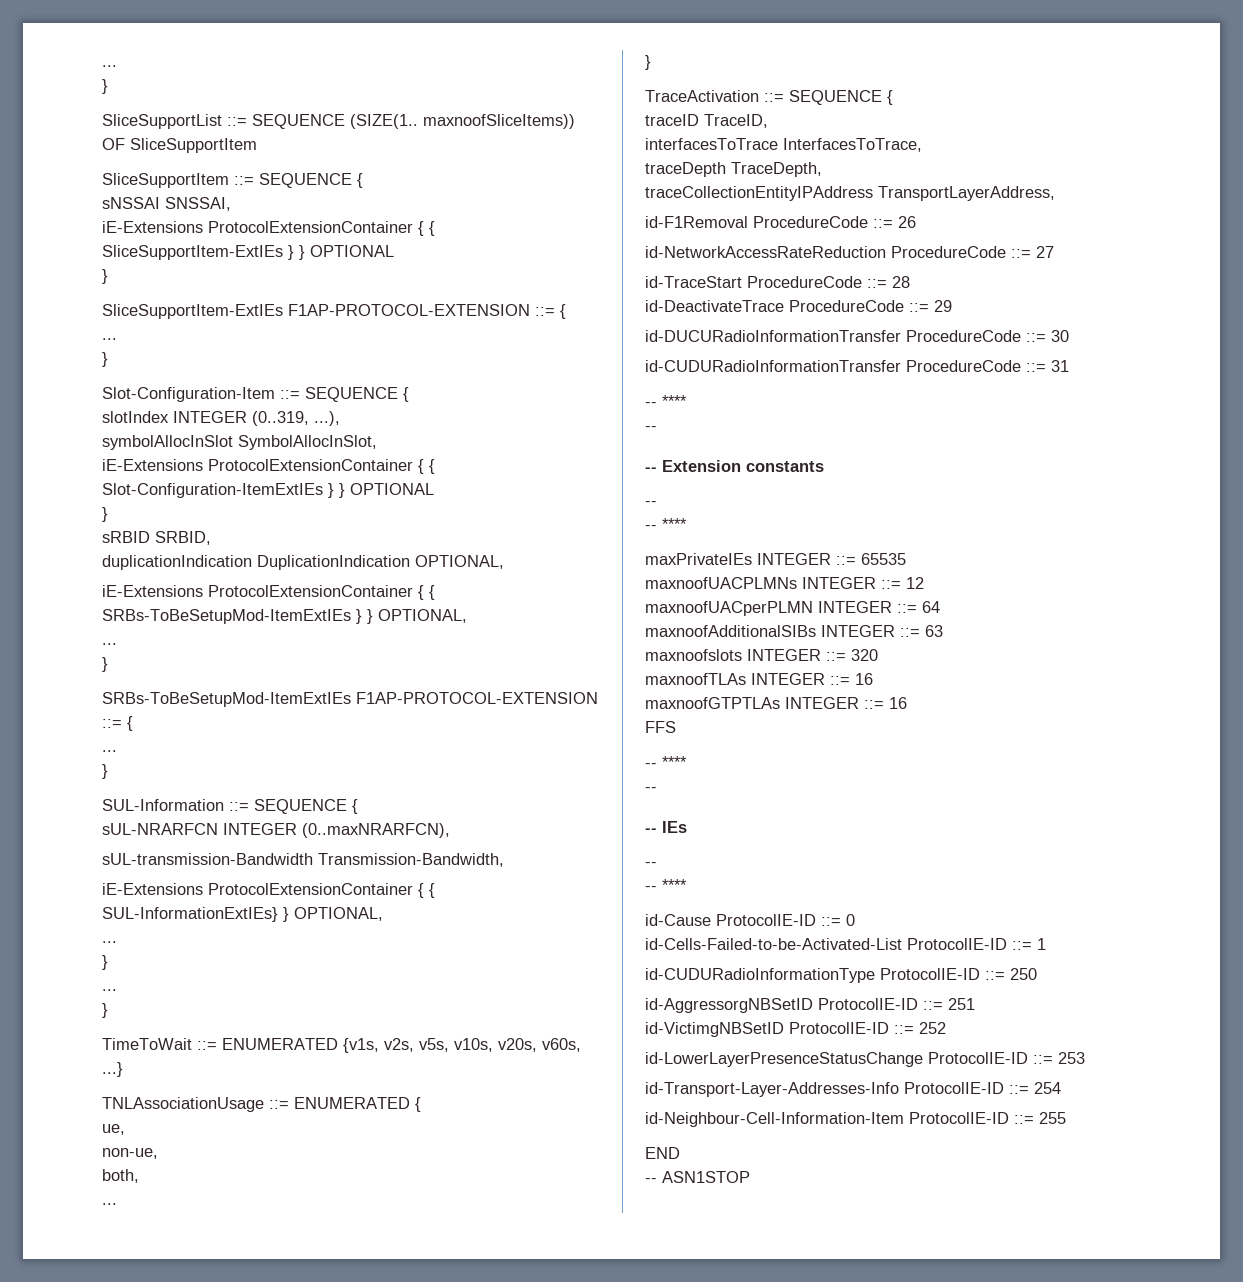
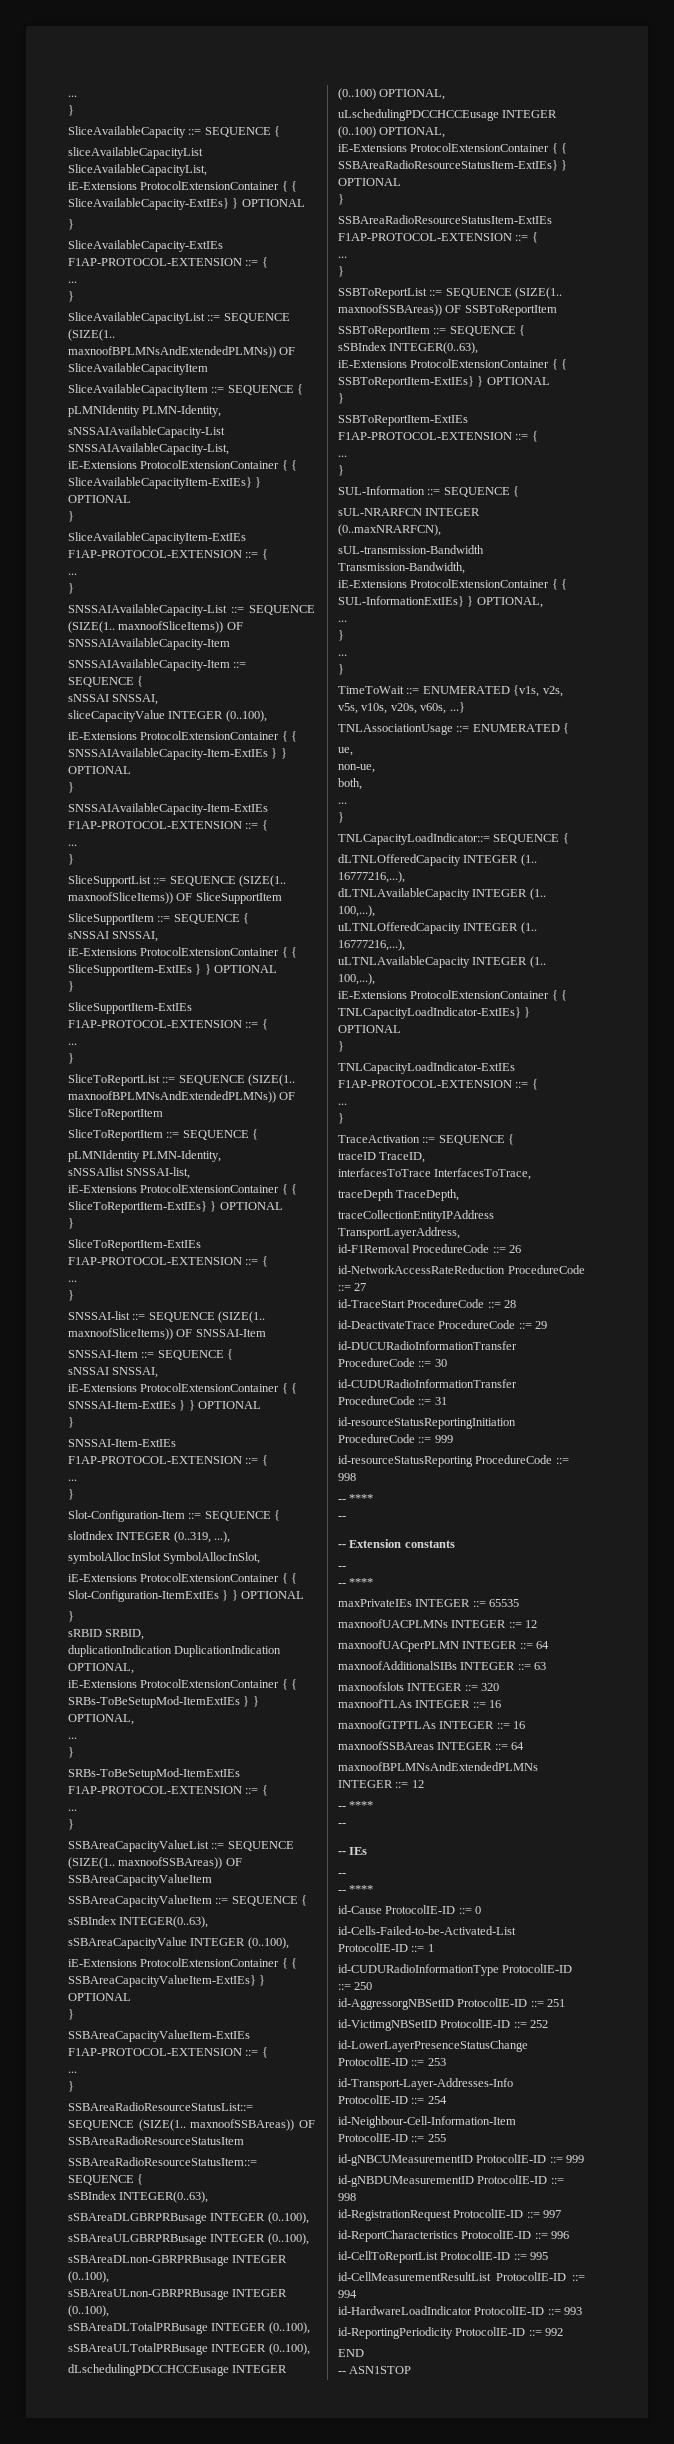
[102,65,117,67] [102,79,108,94] ... // } -> [68,95,77,97] [68,105,74,116] [68,126,281,138] [68,147,203,159] [68,164,207,176] [68,181,298,192] [68,198,305,210] [68,219,74,230] [68,240,223,252] [68,257,268,268] [68,281,77,283] [68,291,74,302] [68,312,290,324] [68,329,115,341] [68,346,296,358] [68,363,208,375] [68,384,304,396] [68,405,222,417] [68,426,225,438] [68,443,229,455] [68,460,298,471] [68,477,262,489] [68,495,131,503] [68,511,74,522] [68,532,246,544] [68,549,268,560] [68,573,77,575] [68,583,74,594] [68,604,315,616] [68,621,243,633] [68,638,230,650] [68,659,247,671] [68,676,144,687] [68,694,159,705] [68,710,267,722] [68,731,298,742] [68,748,287,760] [68,766,131,774] [68,782,74,793] [68,803,268,815] [68,820,268,831] [68,844,77,846] [68,854,74,865] ... // } // SliceAvailableCapacity ::= SEQUENCE { // sliceAvailableCapacityList SliceAvailableCapacityList, // iE-Extensions ProtocolExtensionContainer { { SliceAvailableCapacity-ExtIEs} } OPTIONAL // } // SliceAvailableCapacity-ExtIEs F1AP-PROTOCOL-EXTENSION ::= { // ... // } // SliceAvailableCapacityList ::= SEQUENCE (SIZE(1.. maxnoofBPLMNsAndExtendedPLMNs)) OF SliceAvailableCapacityItem // SliceAvailableCapacityItem ::= SEQUENCE { // pLMNIdentity PLMN-Identity, // sNSSAIAvailableCapacity-List SNSSAIAvailableCapacity-List, // iE-Extensions ProtocolExtensionContainer { { SliceAvailableCapacityItem-ExtIEs} } OPTIONAL // } // SliceAvailableCapacityItem-ExtIEs F1AP-PROTOCOL-EXTENSION ::= { // ... // } // SNSSAIAvailableCapacity-List ::= SEQUENCE (SIZE(1.. maxnoofSliceItems)) OF SNSSAIAvailableCapacity-Item // SNSSAIAvailableCapacity-Item ::= SEQUENCE { // sNSSAI SNSSAI, // sliceCapacityValue INTEGER (0..100), // iE-Extensions ProtocolExtensionContainer { { SNSSAIAvailableCapacity-Item-ExtIEs } } OPTIONAL // } // SNSSAIAvailableCapacity-Item-ExtIEs F1AP-PROTOCOL-EXTENSION ::= { // ... // }
(108, 359) none -> [68,1074,296,1086] [68,1091,296,1103] [68,1108,163,1120] [68,1129,259,1141] [68,1150,222,1162] [68,1167,191,1179] [68,1184,298,1195] [68,1201,283,1213] [68,1218,74,1229] [68,1239,201,1251] [68,1256,268,1267] [68,1280,77,1282] [68,1290,74,1301] [68,1311,266,1323] [68,1328,266,1340] [68,1349,234,1360] [68,1367,159,1378] [68,1383,298,1394] [68,1400,262,1411] [68,1417,74,1428] [68,1439,176,1447] [68,1455,268,1466] [68,1479,77,1481] [68,1489,74,1500] // SliceToReportList ::= SEQUENCE (SIZE(1.. maxnoofBPLMNsAndExtendedPLMNs)) OF SliceToReportItem // SliceToReportItem ::= SEQUENCE { // pLMNIdentity PLMN-Identity, // sNSSAIlist SNSSAI-list, // iE-Extensions ProtocolExtensionContainer { { SliceToReportItem-ExtIEs} } OPTIONAL // } // SliceToReportItem-ExtIEs F1AP-PROTOCOL-EXTENSION ::= { // ... // } // SNSSAI-list ::= SEQUENCE (SIZE(1.. maxnoofSliceItems)) OF SNSSAI-Item // SNSSAI-Item ::= SEQUENCE { // sNSSAI SNSSAI, // iE-Extensions ProtocolExtensionContainer { { SNSSAI-Item-ExtIEs } } OPTIONAL // } // SNSSAI-Item-ExtIEs F1AP-PROTOCOL-EXTENSION ::= { // ... // }
(108, 771) none -> [68,1840,294,1852] [68,1857,242,1869] [68,1874,212,1886] [68,1895,308,1907] [68,1916,209,1928] [68,1937,289,1949] [68,1958,298,1969] [68,1975,266,1987] [68,1993,131,2001] [68,2009,74,2020] [68,2030,250,2042] [68,2047,268,2058] [68,2071,77,2073] [68,2081,74,2092] [68,2102,253,2111] [68,2119,315,2131] [68,2136,244,2145] [68,2157,257,2166] [68,2174,144,2185] [68,2191,209,2203] [68,2212,309,2224] [68,2233,309,2245] [68,2255,288,2266] [68,2271,109,2283] [68,2289,288,2300] [68,2305,109,2317] [68,2322,310,2334] [68,2343,310,2355] [68,2364,288,2376] [338,88,446,100] [338,109,558,121] [338,126,446,138] [338,143,568,154] [338,160,568,171] [338,178,401,186] [338,194,344,205] [338,215,552,224] [338,232,538,243] [338,256,347,258] [338,266,344,277] [338,287,563,299] [338,304,557,316] [338,325,526,337] [338,342,479,354] [338,359,568,370] [338,376,550,388] [338,393,344,404] [338,415,468,426] [338,431,538,442] [338,455,347,457] [338,465,344,476] // SSBAreaCapacityValueList ::= SEQUENCE (SIZE(1.. maxnoofSSBAreas)) OF SSBAreaCapacityValueItem // SSBAreaCapacityValueItem ::= SEQUENCE { // sSBIndex INTEGER(0..63), // sSBAreaCapacityValue INTEGER (0..100), // iE-Extensions ProtocolExtensionContainer { { SSBAreaCapacityValueItem-ExtIEs} } OPTIONAL // } // SSBAreaCapacityValueItem-ExtIEs F1AP-PROTOCOL-EXTENSION ::= { // ... // } // SSBAreaRadioResourceStatusList::= SEQUENCE (SIZE(1.. maxnoofSSBAreas)) OF SSBAreaRadioResourceStatusItem // SSBAreaRadioResourceStatusItem::= SEQUENCE { // sSBIndex INTEGER(0..63), // sSBAreaDLGBRPRBusage INTEGER (0..100), // sSBAreaULGBRPRBusage INTEGER (0..100), // sSBAreaDLnon-GBRPRBusage INTEGER (0..100), // sSBAreaULnon-GBRPRBusage INTEGER (0..100), // sSBAreaDLTotalPRBusage INTEGER (0..100), // sSBAreaULTotalPRBusage INTEGER (0..100), // dLschedulingPDCCHCCEusage INTEGER (0..100) OPTIONAL, // uLschedulingPDCCHCCEusage INTEGER (0..100) OPTIONAL, // iE-Extensions ProtocolExtensionContainer { { SSBAreaRadioResourceStatusItem-ExtIEs} } OPTIONAL // } // SSBAreaRadioResourceStatusItem-ExtIEs F1AP-PROTOCOL-EXTENSION ::= { // ... // } // SSBToReportList ::= SEQUENCE (SIZE(1.. maxnoofSSBAreas)) OF SSBToReportItem // SSBToReportItem ::= SEQUENCE { // sSBIndex INTEGER(0..63), // iE-Extensions ProtocolExtensionContainer { { SSBToReportItem-ExtIEs} } OPTIONAL // } // SSBToReportItem-ExtIEs F1AP-PROTOCOL-EXTENSION ::= { // ... // }
(651, 62) none -> [338,833,569,845] [338,854,537,866] [338,871,405,883] [338,888,546,900] [338,905,375,917] [338,922,537,934] [338,939,405,951] [338,956,546,968] [338,973,375,985] [338,990,568,1001] [338,1007,531,1019] [338,1025,401,1033] [338,1041,344,1052] [338,1062,515,1074] [338,1079,538,1090] [338,1103,347,1105] [338,1113,344,1124] // TNLCapacityLoadIndicator::= SEQUENCE { // dLTNLOfferedCapacity INTEGER (1.. 16777216,...), // dLTNLAvailableCapacity INTEGER (1.. 100,...), // uLTNLOfferedCapacity INTEGER (1.. 16777216,...), // uLTNLAvailableCapacity INTEGER (1.. 100,...), // iE-Extensions ProtocolExtensionContainer { { TNLCapacityLoadIndicator-ExtIEs} } OPTIONAL // } // TNLCapacityLoadIndicator-ExtIEs F1AP-PROTOCOL-EXTENSION ::= { // ... // }
(1069, 366) none -> [338,1417,516,1429] [338,1434,453,1443] [338,1455,569,1467] [338,1473,356,1481] // id-resourceStatusReportingInitiation ProcedureCode ::= 999 // id-resourceStatusReporting ProcedureCode ::= 998
[645,721,676,733] FFS -> [338,1741,525,1750] [338,1762,538,1771] [338,1780,424,1788] maxnoofSSBAreas INTEGER ::= 64 // maxnoofBPLMNsAndExtendedPLMNs INTEGER ::= 12
(1066, 1118) none -> [338,2154,585,2166] [338,2175,564,2187] [338,2193,356,2201] [338,2209,562,2221] [338,2230,570,2242] [338,2251,549,2263] [338,2272,585,2281] [338,2290,357,2298] [338,2306,583,2315] [338,2327,564,2339] // id-gNBCUMeasurementID ProtocolIE-ID ::= 999 // id-gNBDUMeasurementID ProtocolIE-ID ::= 998 // id-RegistrationRequest ProtocolIE-ID ::= 997 // id-ReportCharacteristics ProtocolIE-ID ::= 996 // id-CellToReportList ProtocolIE-ID ::= 995 // id-CellMeasurementResultList ProtocolIE-ID ::= 994 // id-HardwareLoadIndicator ProtocolIE-ID ::= 993 // id-ReportingPeriodicity ProtocolIE-ID ::= 992

